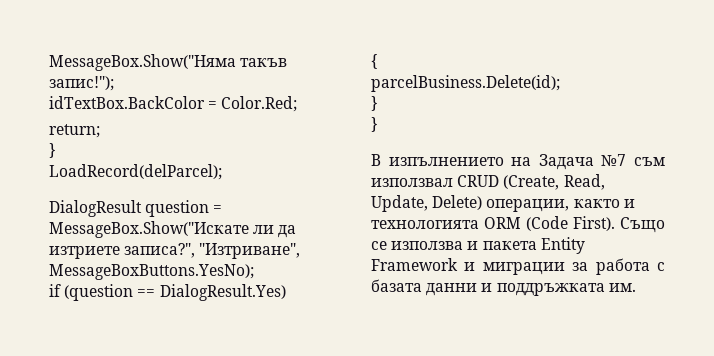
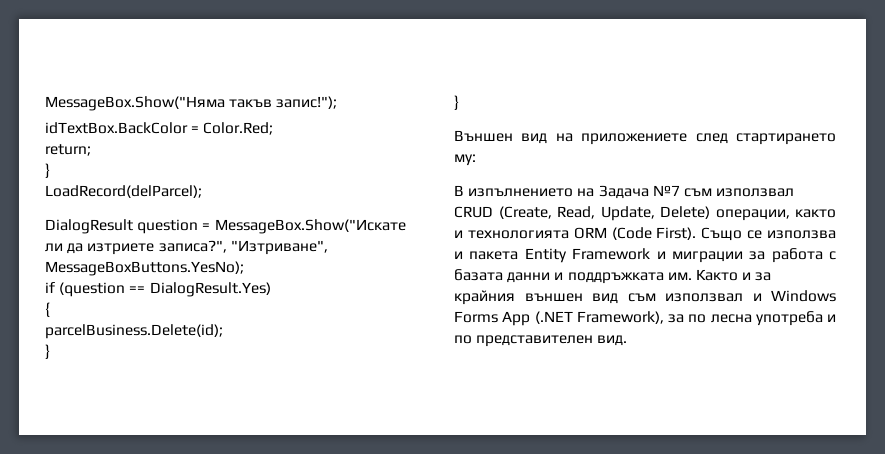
(378, 124) none -> [454,130,836,145] [454,154,476,166] // Външен вид на приложениете след стартирането му:
(636, 287) none -> [695,269,772,281] [454,290,836,305] [454,311,836,326] [454,335,628,347] Както и за крайния външен вид съм използвал и Windows Forms App (.NET Framework), за по лесна употреба и по представителен вид.

